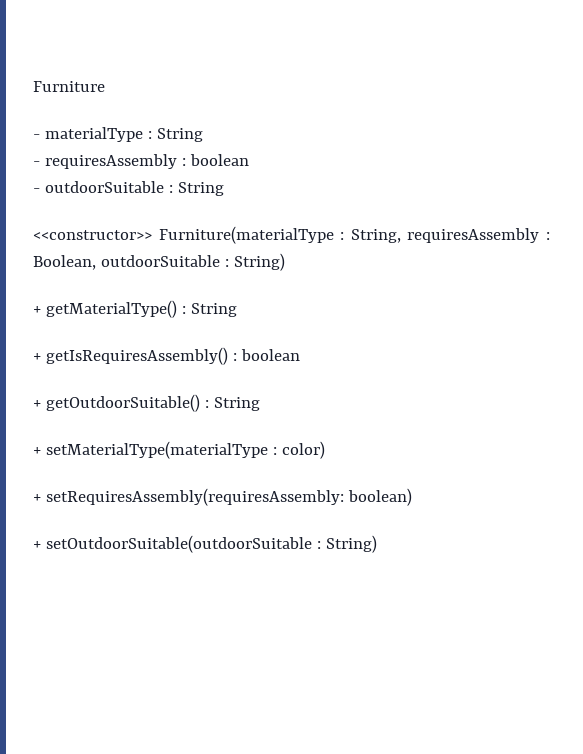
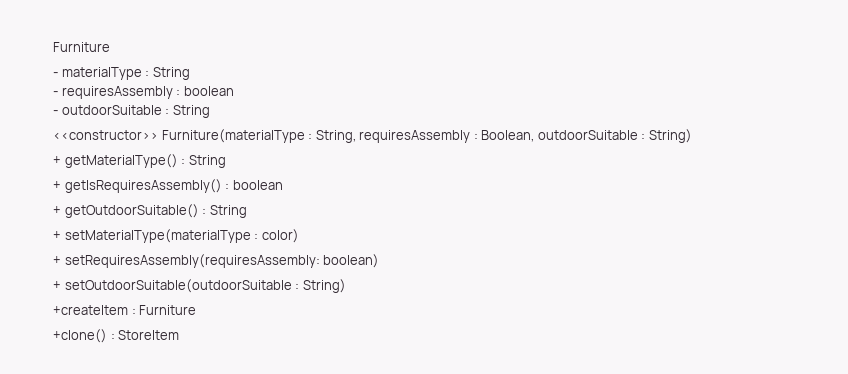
(377, 544) none -> [53,305,197,315] [53,329,180,343] // +createItem : Furniture // +clone() : StoreItem

